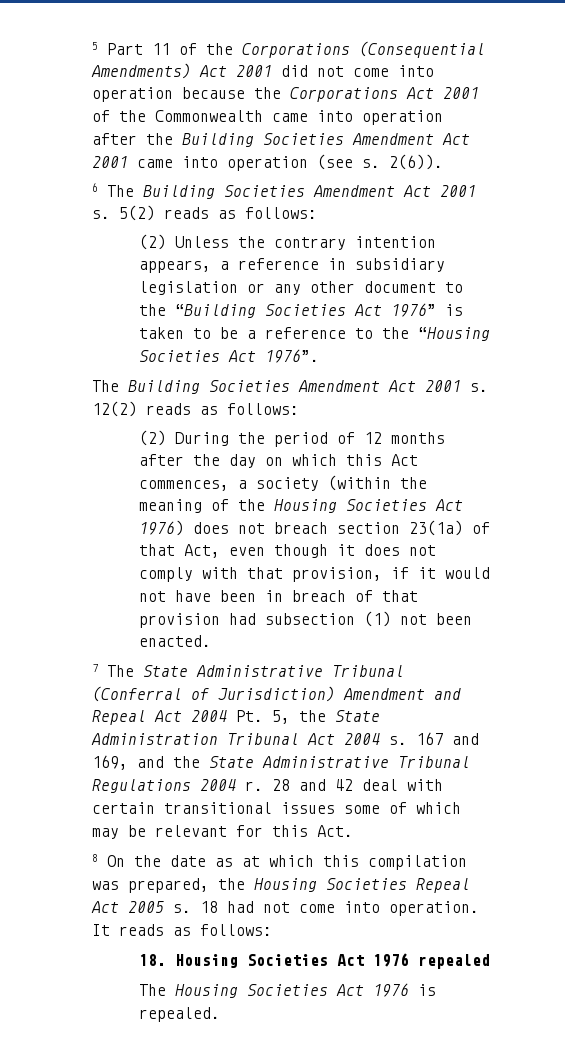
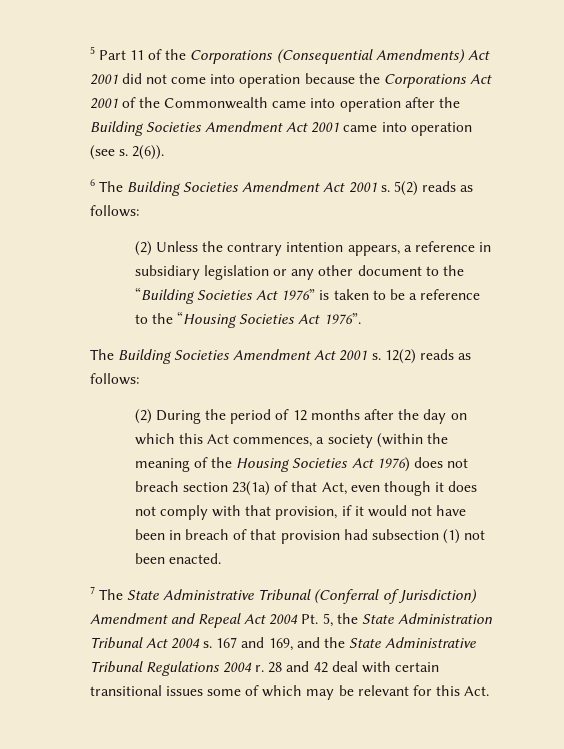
[92,854,468,870] [92,878,471,893] [91,901,480,916] [92,924,273,936] [138,953,490,969] [138,983,436,998] [138,1007,220,1022] // 8 On the date as at which this compilation was prepared, the Housing Societies Repeal Act 2005 s. 18 had not come into operation. It reads as follows: // 18. Housing Societies Act 1976 repealed // The Housing Societies Act 1976 is repealed. -> (490, 691) none

